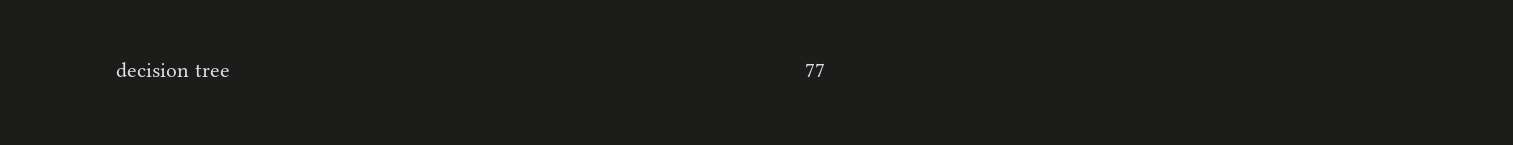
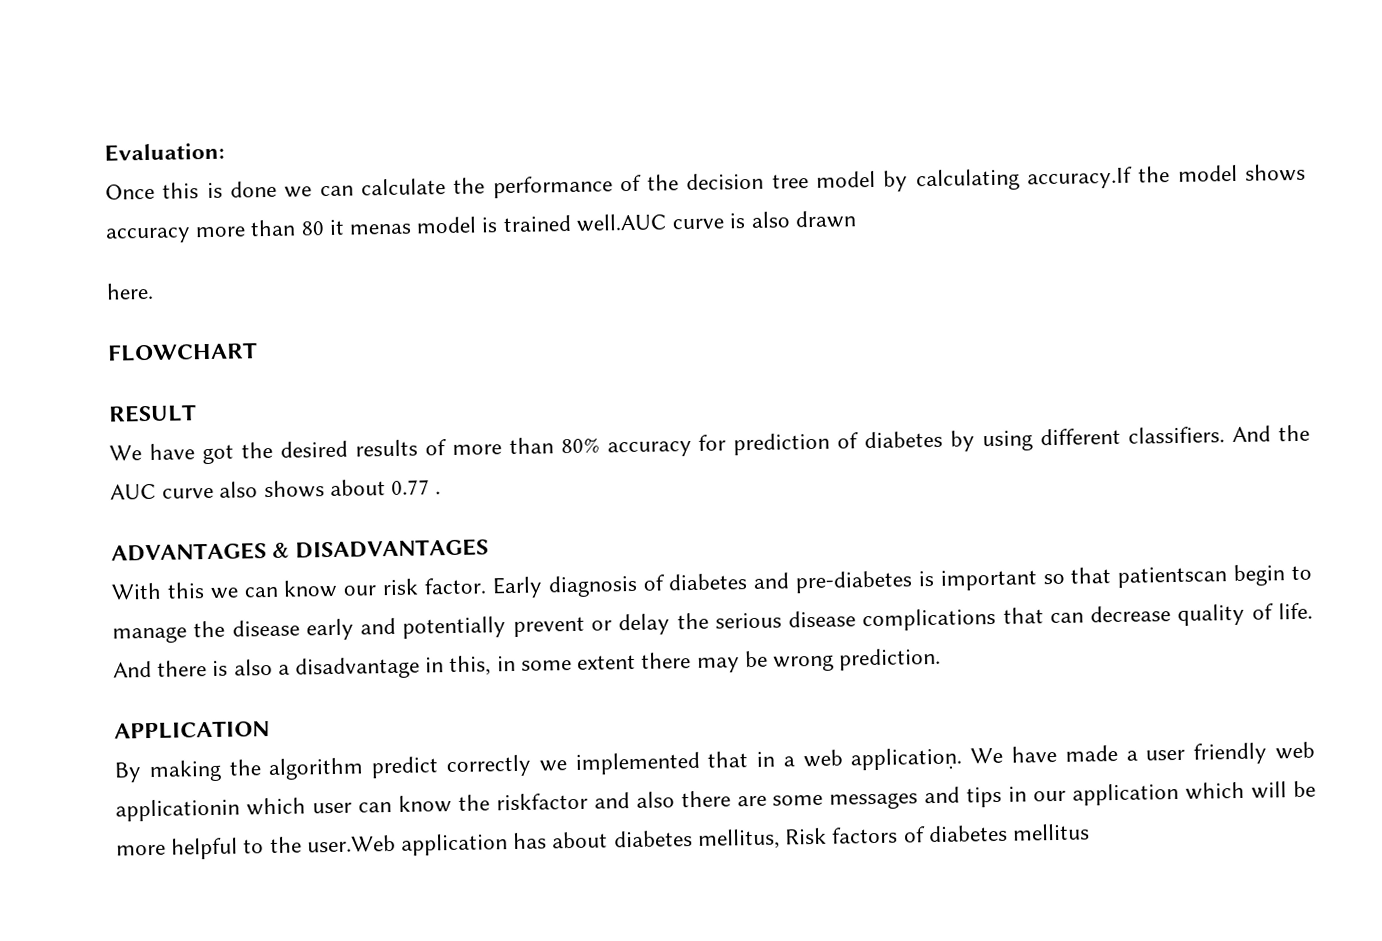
[116,62,230,78] [805,63,825,77] decision tree // 77 -> [104,142,225,162] [105,163,1306,200] [105,210,856,244] [106,282,154,300] [107,342,258,362] [108,404,197,423] [109,424,1311,465] [110,479,442,500] [111,538,490,562] [111,564,1312,600] [112,602,1314,644] [113,647,942,680] [114,720,270,740] [114,741,1316,783] [115,780,1317,822] [116,823,1090,860] Evaluation: // Once this is done we can calculate the performance of the decision tree model by calculating accuracy.If the model shows accuracy more than 80 it menas model is trained well.AUC curve is also drawn // here. // FLOWCHART // RESULT // We have got the desired results of more than 80% accuracy for prediction of diabetes by using different classifiers. And the AUC curve also shows about 0.77 . // ADVANTAGES & DISADVANTAGES // With this we can know our risk factor. Early diagnosis of diabetes and pre-diabetes is important so that patientscan begin to manage the disease early and potentially prevent or delay the serious disease complications that can decrease quality of life. And there is also a disadvantage in this, in some extent there may be wrong prediction. // APPLICATION // By making the algorithm predict correctly we implemented that in a web applicatioṇ. We have made a user friendly web applicationin which user can know the riskfactor and also there are some messages and tips in our application which will be more helpful to the user.Web application has about diabetes mellitus, Risk factors of diabetes mellitus

